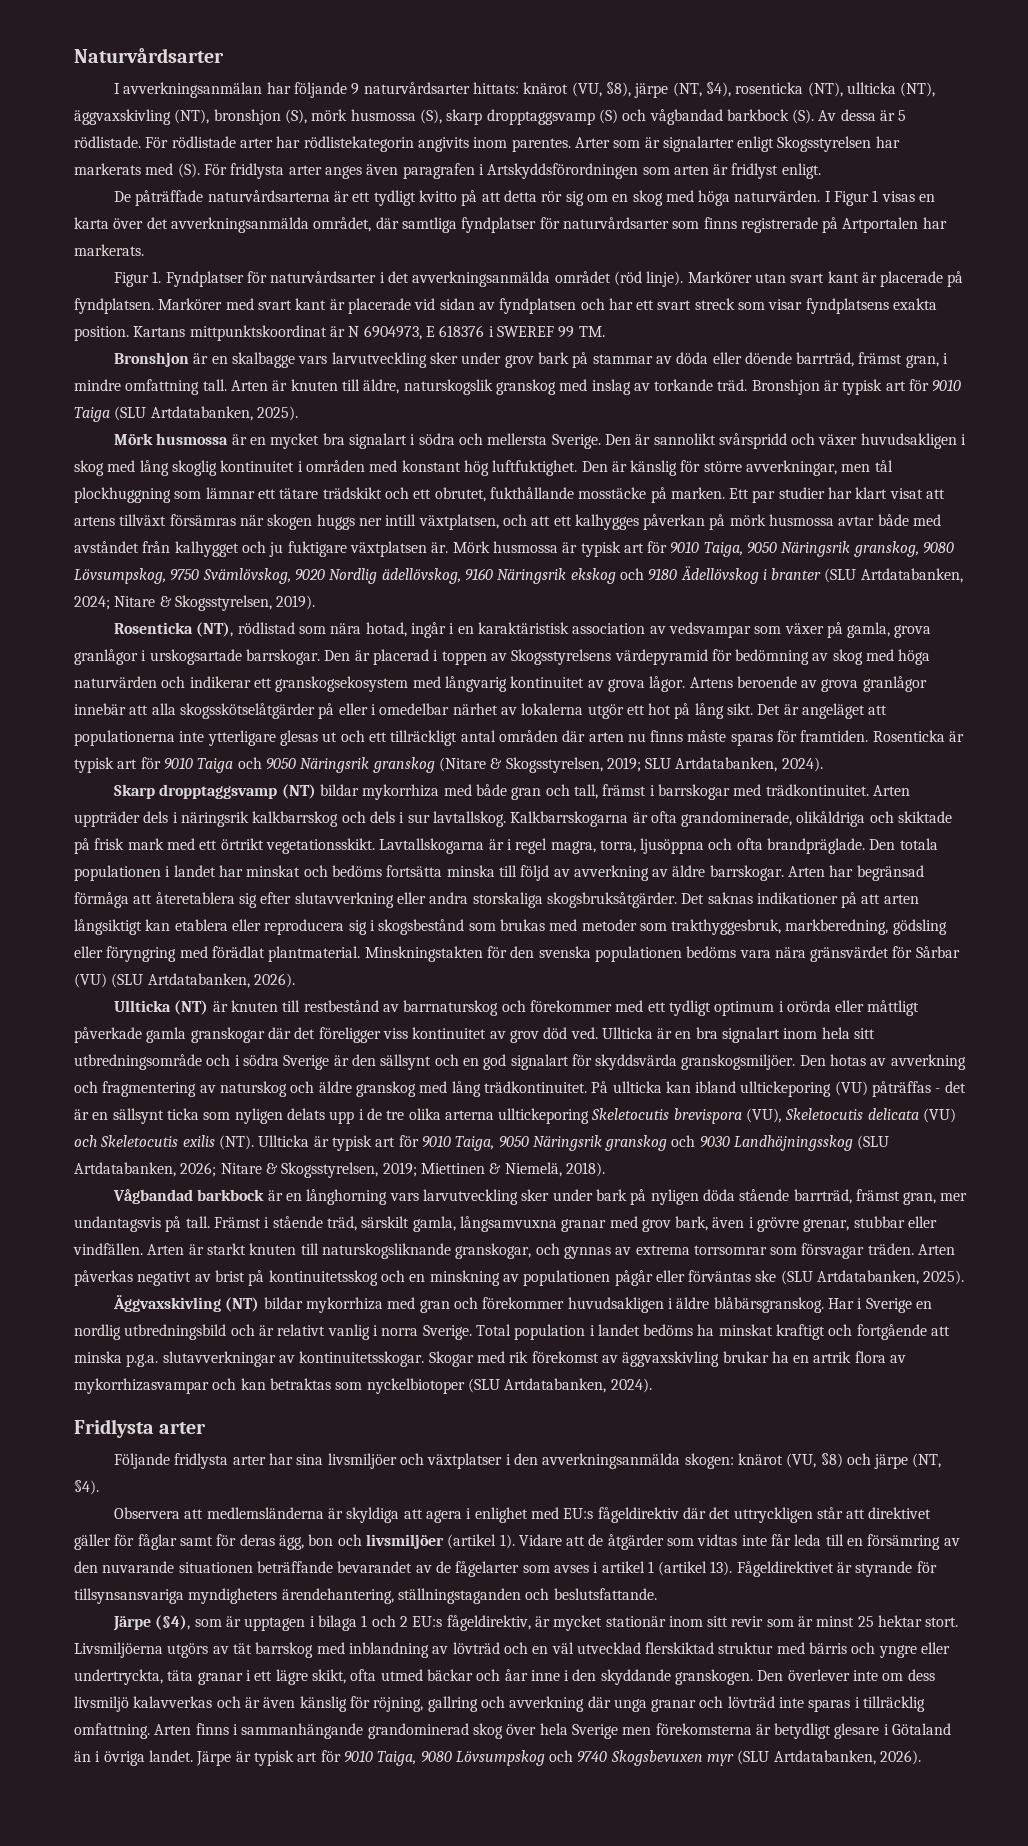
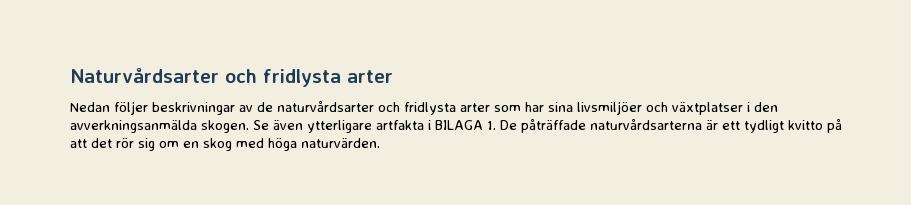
[114,82,936,98] [74,109,907,125] [74,136,900,152] [74,163,821,179] // I avverkningsanmälan har följande 9 naturvårdsarter hittats: knärot (VU, §8), järpe (NT, §4), rosenticka (NT), ullticka (NT), äggvaxskivling (NT), bronshjon (S), mörk husmossa (S), skarp dropptaggsvamp (S) och vågbandad barkbock (S). Av dessa är 5 rödlistade. För rödlistade arter har rödlistekategorin angivits inom parentes. Arter som är signalarter enligt Skogsstyrelsen har markerats med (S). För fridlysta arter anges även paragrafen i Artskyddsförordningen som arten är fridlyst enligt. // -> [225,69,393,87] [70,100,778,115] [70,120,496,133] och fridlysta arter // Nedan följer beskrivningar av de naturvårdsarter och fridlysta arter som har sina livsmiljöer och växtplatser i den avverkningsanmälda skogen. Se även ytterligare artfakta i BILAGA 1.
[503,190,537,202] detta -> [91,138,112,148] det
[824,190,936,206] [74,217,947,233] [74,244,144,256] [114,271,964,287] [74,298,938,314] [74,325,605,341] [114,352,949,368] [74,379,962,395] [74,406,298,422] [114,433,967,449] [74,460,893,476] [74,487,946,503] [74,514,942,530] [74,541,955,557] [74,566,963,584] [74,595,316,611] [114,622,932,638] [74,649,931,665] [74,676,927,692] [74,703,888,719] [74,730,965,746] [74,757,823,773] [114,784,910,800] [74,811,953,827] [74,838,938,854] [74,865,924,881] [74,892,919,908] [74,919,947,935] [74,946,960,962] [74,973,295,988] [114,1000,920,1016] [74,1027,876,1043] [74,1054,966,1070] [74,1081,966,1097] [74,1108,957,1124] [74,1135,890,1151] [74,1162,605,1178] [113,1189,968,1205] [74,1216,938,1232] [73,1243,956,1259] [74,1270,965,1286] [113,1295,932,1313] [74,1324,951,1340] [74,1351,907,1367] [74,1378,652,1394] [74,1419,207,1438] [114,1453,942,1469] [74,1480,99,1495] [114,1507,932,1523] [74,1534,960,1550] [74,1561,937,1577] [74,1588,657,1604] [113,1615,959,1631] [74,1642,951,1658] [74,1669,935,1685] [74,1696,926,1712] [74,1723,952,1739] [74,1750,922,1766] I Figur 1 visas en karta över det avverkningsanmälda området, där samtliga fyndplatser för naturvårdsarter som finns registrerade på Artportalen har markerats. // Figur 1. Fyndplatser för naturvårdsarter i det avverkningsanmälda området (röd linje). Markörer utan svart kant är placerade på fyndplatsen. Markörer med svart kant är placerade vid sidan av fyndplatsen och har ett svart streck som visar fyndplatsens exakta position. Kartans mittpunktskoordinat är N 6904973, E 618376 i SWEREF 99 TM. // Bronshjon är en skalbagge vars larvutveckling sker under grov bark på stammar av döda eller döende barrträd, främst gran, i mindre omfattning tall. Arten är knuten till äldre, naturskogslik granskog med inslag av torkande träd. Bronshjon är typisk art för 9010 Taiga (SLU Artdatabanken, 2025). // Mörk husmossa är en mycket bra signalart i södra och mellersta Sverige. Den är sannolikt svårspridd och växer huvudsakligen i skog med lång skoglig kontinuitet i områden med konstant hög luftfuktighet. Den är känslig för större avverkningar, men tål plockhuggning som lämnar ett tätare trädskikt och ett obrutet, fukthållande mosstäcke på marken. Ett par studier har klart visat att artens tillväxt försämras när skogen huggs ner intill växtplatsen, och att ett kalhygges påverkan på mörk husmossa avtar både med avståndet från kalhygget och ju fuktigare växtplatsen är. Mörk husmossa är typisk art för 9010 Taiga, 9050 Näringsrik granskog, 9080 Lövsumpskog, 9750 Svämlövskog, 9020 Nordlig ädellövskog, 9160 Näringsrik ekskog och 9180 Ädellövskog i branter (SLU Artdatabanken, 2024; Nitare & Skogsstyrelsen, 2019). // Rosenticka (NT), rödlistad som nära hotad, ingår i en karaktäristisk association av vedsvampar som växer på gamla, grova granlågor i urskogsartade barrskogar. Den är placerad i toppen av Skogsstyrelsens värdepyramid för bedömning av skog med höga naturvärden och indikerar ett granskogsekosystem med långvarig kontinuitet av grova lågor. Artens beroende av grova granlågor innebär att alla skogsskötselåtgärder på eller i omedelbar närhet av lokalerna utgör ett hot på lång sikt. Det är angeläget att populationerna inte ytterligare glesas ut och ett tillräckligt antal områden där arten nu finns måste sparas för framtiden. Rosenticka är typisk art för 9010 Taiga och 9050 Näringsrik granskog (Nitare & Skogsstyrelsen, 2019; SLU Artdatabanken, 2024). // Skarp dropptaggsvamp (NT) bildar mykorrhiza med både gran och tall, främst i barrskogar med trädkontinuitet. Arten uppträder dels i näringsrik kalkbarrskog och dels i sur lavtallskog. Kalkbarrskogarna är ofta grandominerade, olikåldriga och skiktade på frisk mark med ett örtrikt vegetationsskikt. Lavtallskogarna är i regel magra, torra, ljusöppna och ofta brandpräglade. Den totala populationen i landet har minskat och bedöms fortsätta minska till följd av avverkning av äldre barrskogar. Arten har begränsad förmåga att återetablera sig efter slutavverkning eller andra storskaliga skogsbruksåtgärder. Det saknas indikationer på att arten långsiktigt kan etablera eller reproducera sig i skogsbestånd som brukas med metoder som trakthyggesbruk, markberedning, gödsling eller föryngring med förädlat plantmaterial. Minskningstakten för den svenska populationen bedöms vara nära gränsvärdet för Sårbar (VU) (SLU Artdatabanken, 2026). // Ullticka (NT) är knuten till restbestånd av barrnaturskog och förekommer med ett tydligt optimum i orörda eller måttligt påverkade gamla granskogar där det föreligger viss kontinuitet av grov död ved. Ullticka är en bra signalart inom hela sitt utbredningsområde och i södra Sverige är den sällsynt och en god signalart för skyddsvärda granskogsmiljöer. Den hotas av avverkning och fragmentering av naturskog och äldre granskog med lång trädkontinuitet. På ullticka kan ibland ulltickeporing (VU) påträffas - det är en sällsynt ticka som nyligen delats upp i de tre olika arterna ulltickeporing Skeletocutis brevispora (VU), Skeletocutis delicata (VU) och Skeletocutis exilis (NT). Ullticka är typisk art för 9010 Taiga, 9050 Näringsrik granskog och 9030 Landhöjningsskog (SLU Artdatabanken, 2026; Nitare & Skogsstyrelsen, 2019; Miettinen & Niemelä, 2018). // Vågbandad barkbock är en långhorning vars larvutveckling sker under bark på nyligen döda stående barrträd, främst gran, mer undantagsvis på tall. Främst i stående träd, särskilt gamla, långsamvuxna granar med grov bark, även i grövre grenar, stubbar eller vindfällen. Arten är starkt knuten till naturskogsliknande granskogar, och gynnas av extrema torrsomrar som försvagar träden. Arten påverkas negativt av brist på kontinuitetsskog och en minskning av populationen pågår eller förväntas ske (SLU Artdatabanken, 2025). // Äggvaxskivling (NT) bildar mykorrhiza med gran och förekommer huvudsakligen i äldre blåbärsgranskog. Har i Sverige en nordlig utbredningsbild och är relativt vanlig i norra Sverige. Total population i landet bedöms ha minskat kraftigt och fortgående att minska p.g.a. slutavverkningar av kontinuitetsskogar. Skogar med rik förekomst av äggvaxskivling brukar ha en artrik flora av mykorrhizasvampar och kan betraktas som nyckelbiotoper (SLU Artdatabanken, 2024). // Fridlysta arter // Följande fridlysta arter har sina livsmiljöer och växtplatser i den avverkningsanmälda skogen: knärot (VU, §8) och järpe (NT, §4). // Observera att medlemsländerna är skyldiga att agera i enlighet med EU:s fågeldirektiv där det uttryckligen står att direktivet gäller för fåglar samt för deras ägg, bon och livsmiljöer (artikel 1). Vidare att de åtgärder som vidtas inte får leda till en försämring av den nuvarande situationen beträffande bevarandet av de fågelarter som avses i artikel 1 (artikel 13). Fågeldirektivet är styrande för tillsynsansvariga myndigheters ärendehantering, ställningstaganden och beslutsfattande. // Järpe (§4), som är upptagen i bilaga 1 och 2 EU:s fågeldirektiv, är mycket stationär inom sitt revir som är minst 25 hektar stort. Livsmiljöerna utgörs av tät barrskog med inblandning av lövträd och en väl utvecklad flerskiktad struktur med bärris och yngre eller undertryckta, täta granar i ett lägre skikt, ofta utmed bäckar och åar inne i den skyddande granskogen. Den överlever inte om dess livsmiljö kalavverkas och är även känslig för röjning, gallring och avverkning där unga granar och lövträd inte sparas i tillräcklig omfattning. Arten finns i sammanhängande grandominerad skog över hela Sverige men förekomsterna är betydligt glesare i Götaland än i övriga landet. Järpe är typisk art för 9010 Taiga, 9080 Lövsumpskog och 9740 Skogsbevuxen myr (SLU Artdatabanken, 2026). -> (380, 143) none

